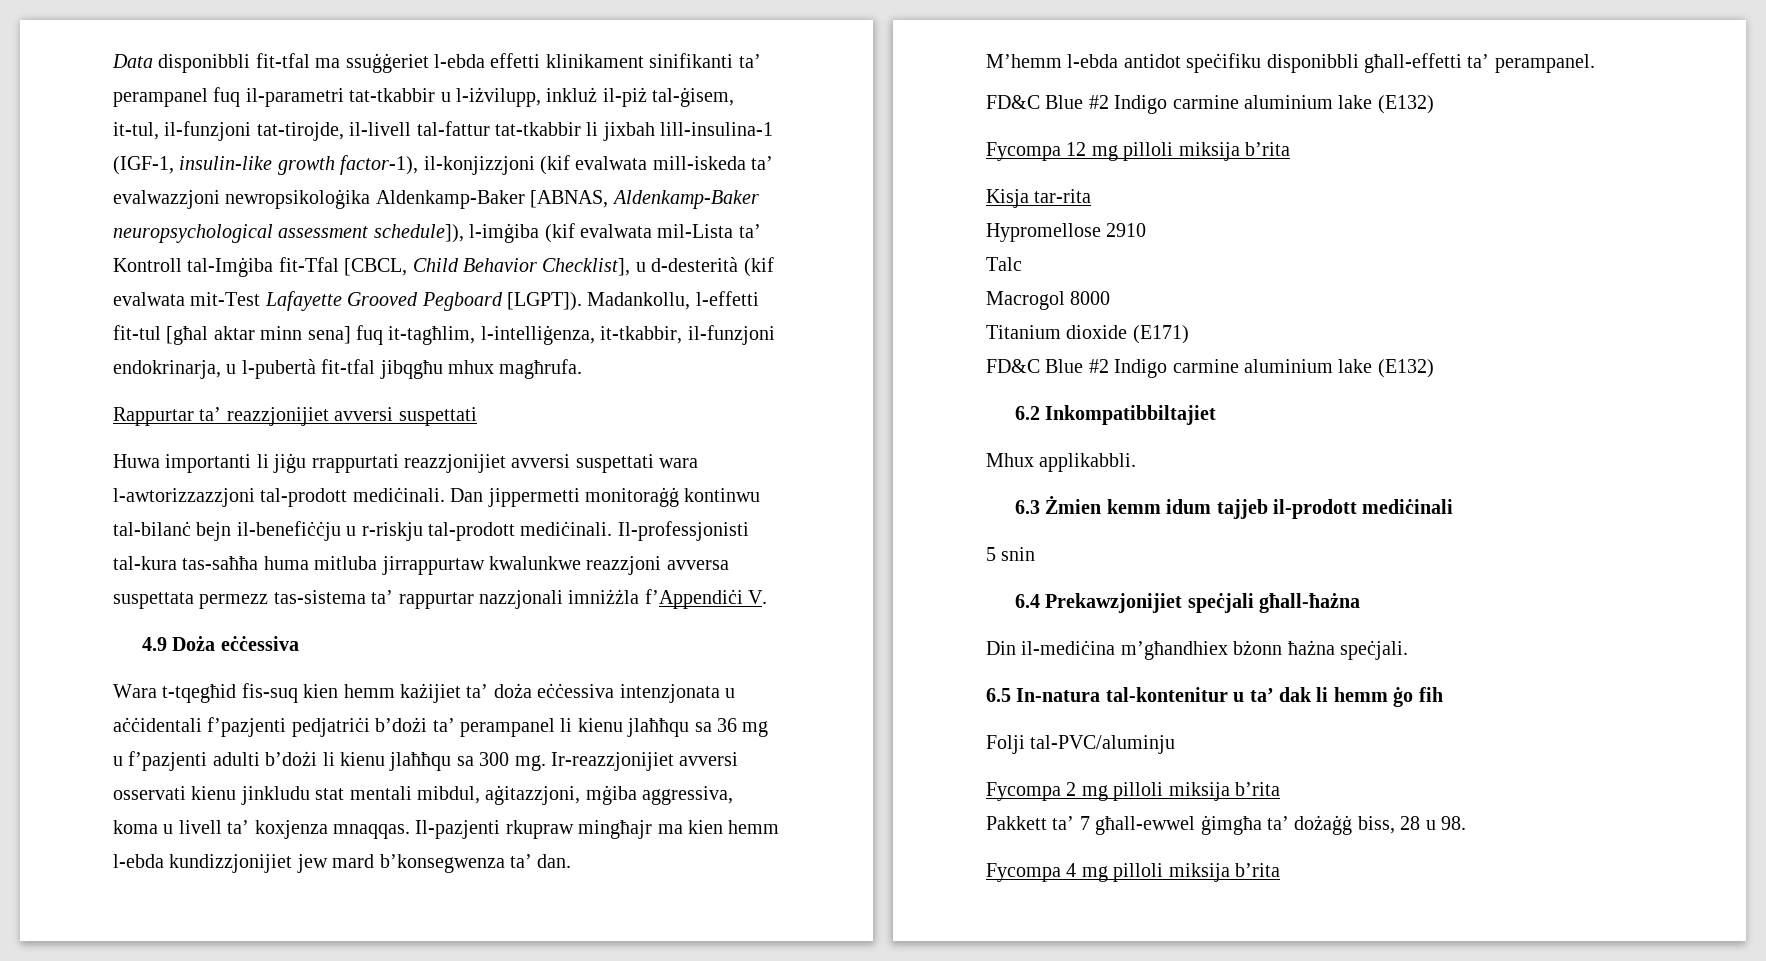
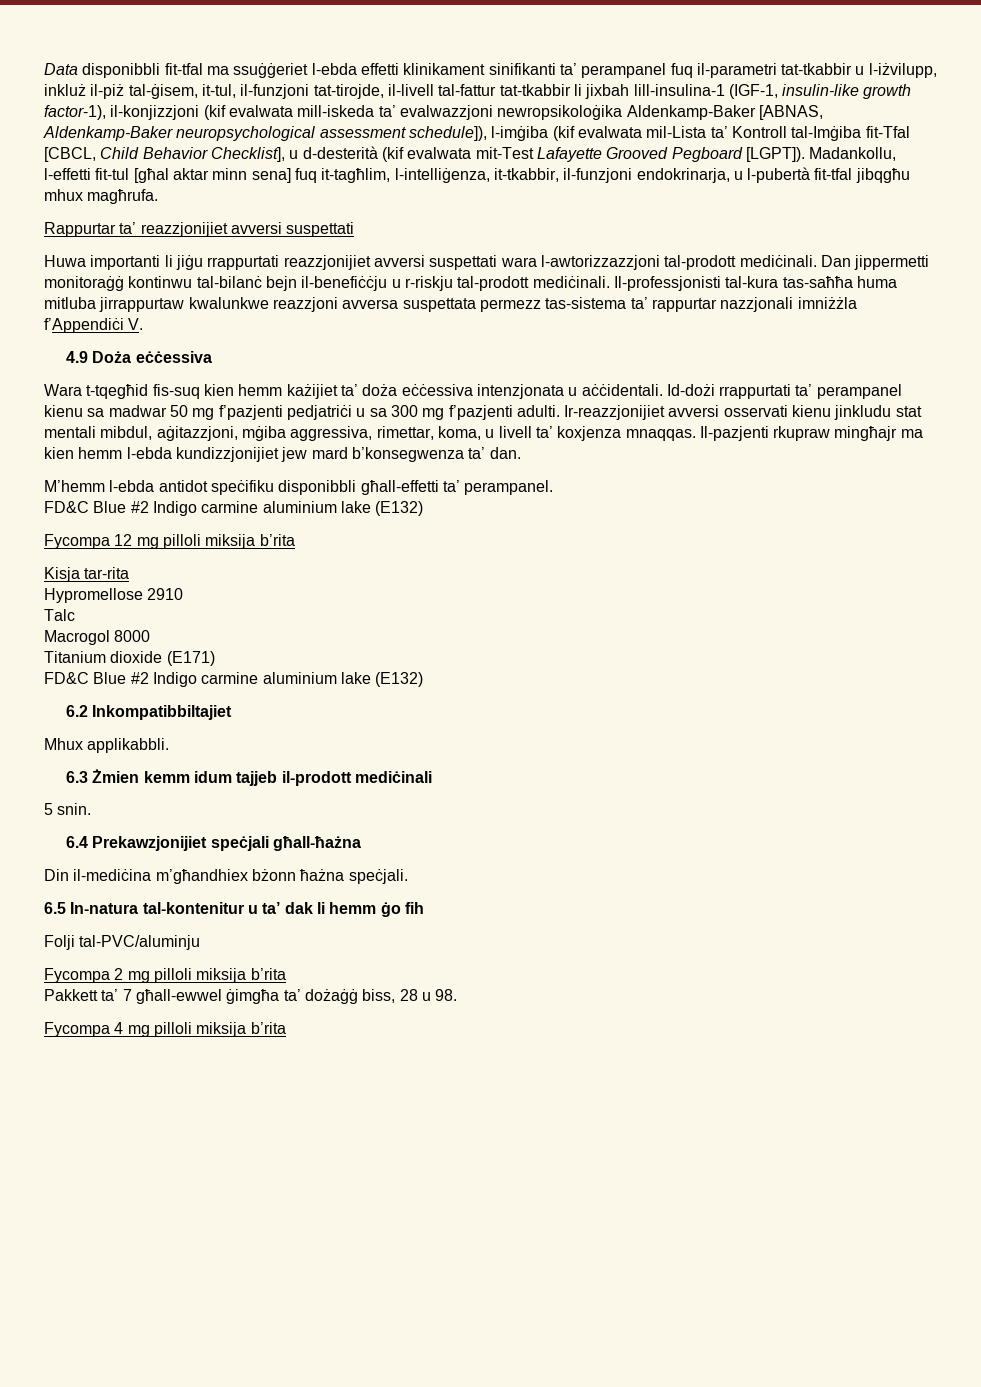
[113,717,769,737] [113,751,546,771] aċċidentali f’pazjenti pedjatriċi b’dożi ta’ perampanel li kienu jlaħħqu sa 36 mg u f’pazjenti adulti b’dożi li kienu jlaħħqu sa 300 mg. -> [581,384,902,399] [44,405,560,420] aċċidentali. Id-dożi rrappurtati ta’ perampanel kienu sa madwar 50 mg f’pazjenti pedjatriċi u sa 300 mg f’pazjenti adulti.
[113,820,158,834] koma -> [376,426,481,440] rimettar, koma,
[1001,547,1036,561] snin -> [57,803,92,815] snin.

